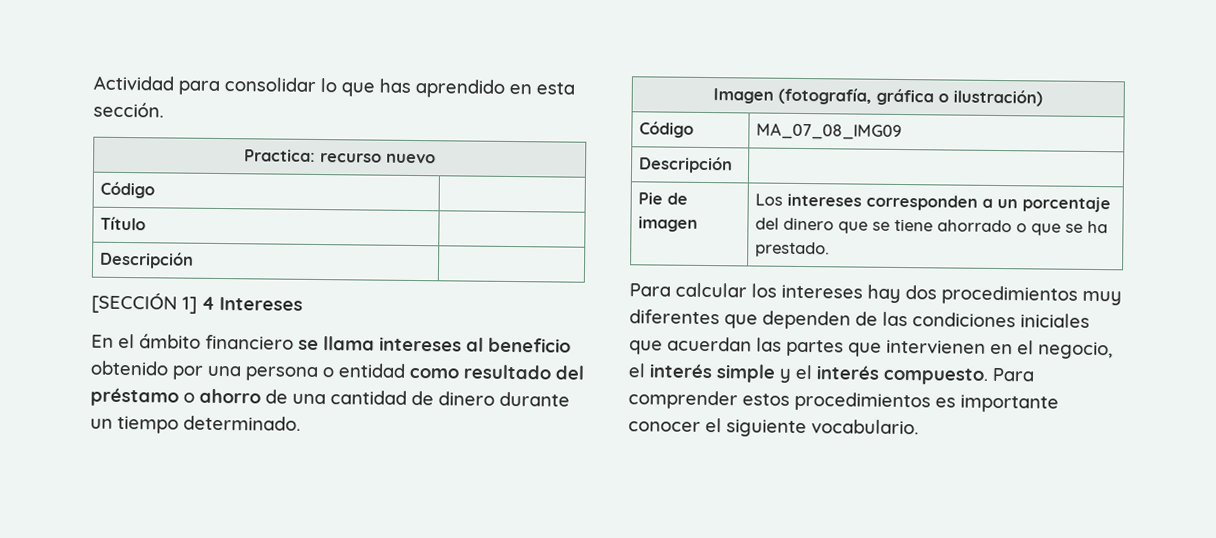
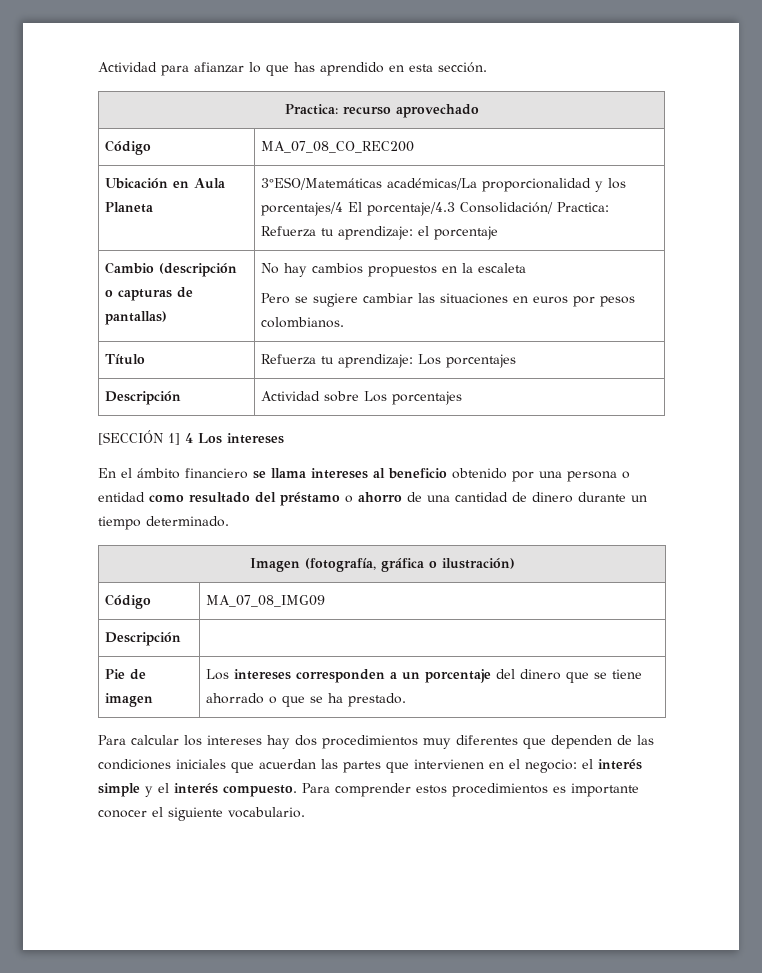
[224,77,316,92] consolidar -> [194,62,244,73] afianzar
[386,153,436,164] [100,181,156,199] [100,216,147,231] [99,251,195,269] nuevo // Código | // Título | // Descripción | -> [395,104,479,118] [104,140,151,155] [260,141,414,153] [104,178,225,189] [104,202,153,213] [260,177,626,192] [260,202,609,216] [260,226,498,240] [104,262,237,277] [104,287,193,301] [104,311,167,325] [260,263,526,277] [260,293,635,307] [260,317,344,328] [104,354,145,365] [260,354,516,368] [104,391,181,405] [260,391,462,405] aprovechado // Código | MA_07_08_CO_REC200 // Ubicación en Aula Planeta | 3°ESO/Matemáticas académicas/La proporcionalidad y los porcentajes/4 El porcentaje/4.3 Consolidación/ Practica: Refuerza tu aprendizaje: el porcentaje // Cambio (descripción o capturas de pantallas) | No hay cambios propuestos en la escaleta // Pero se sugiere cambiar las situaciones en euros por pesos colombianos. // Título | Refuerza tu aprendizaje: Los porcentajes // Descripción | Actividad sobre Los porcentajes
[219,297,303,311] Intereses -> [198,433,284,444] Los intereses
[1038,341,1113,360] negocio, -> [525,759,577,773] negocio:

